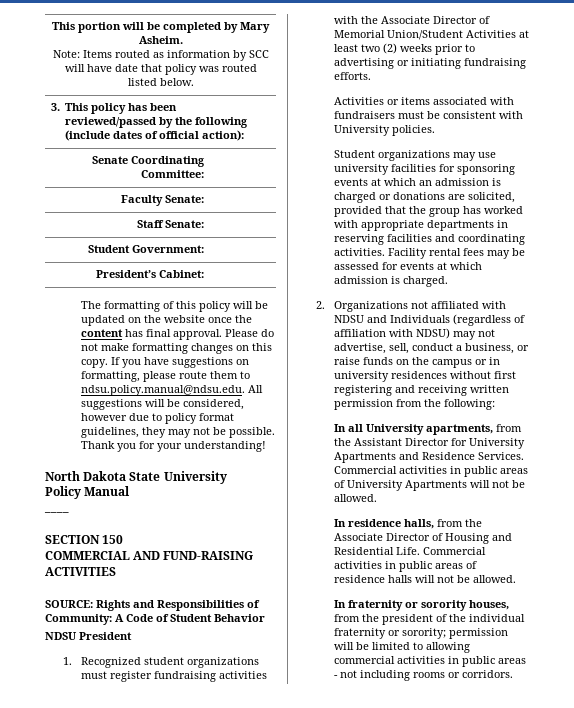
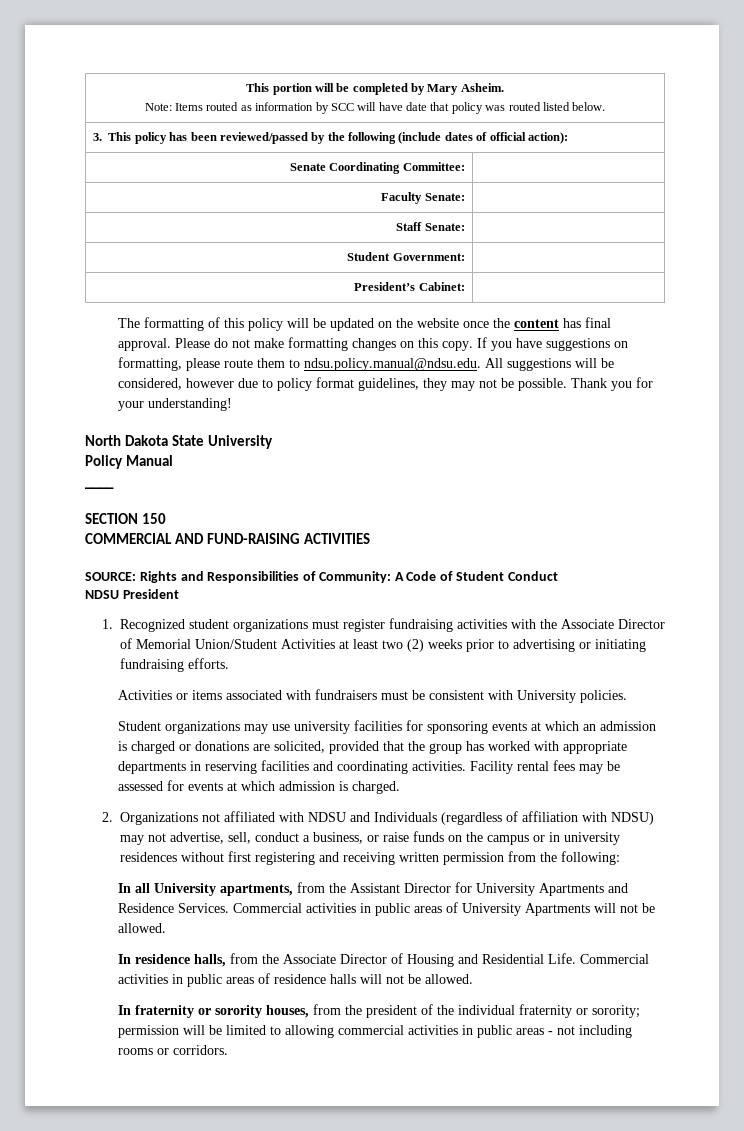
[214,614,265,622] Behavior -> [507,571,558,581] Conduct

